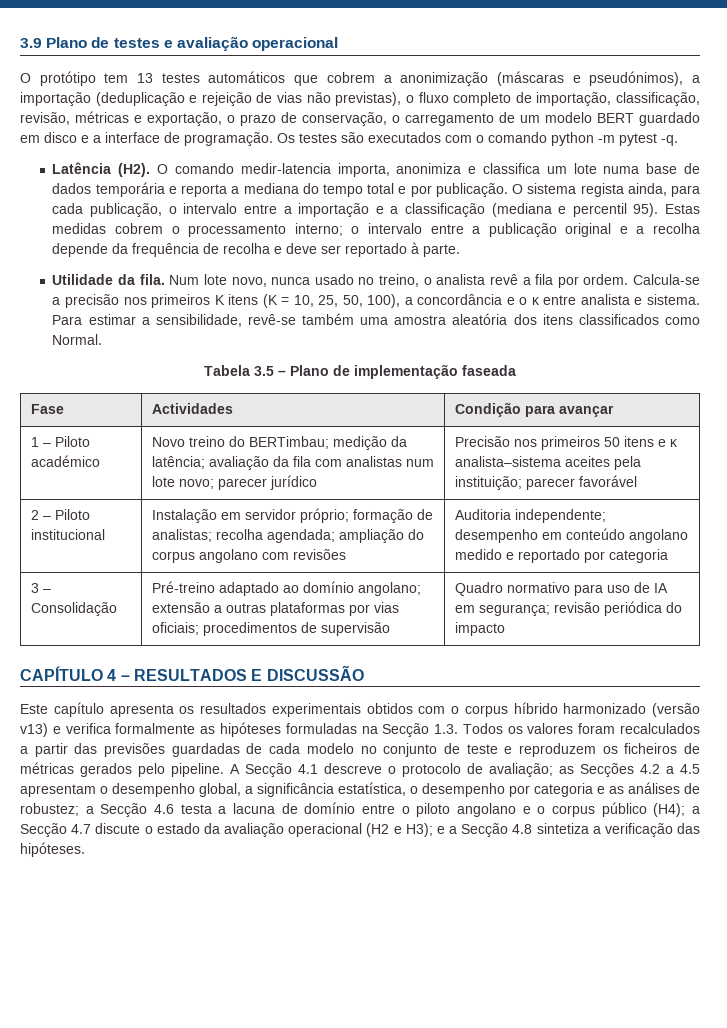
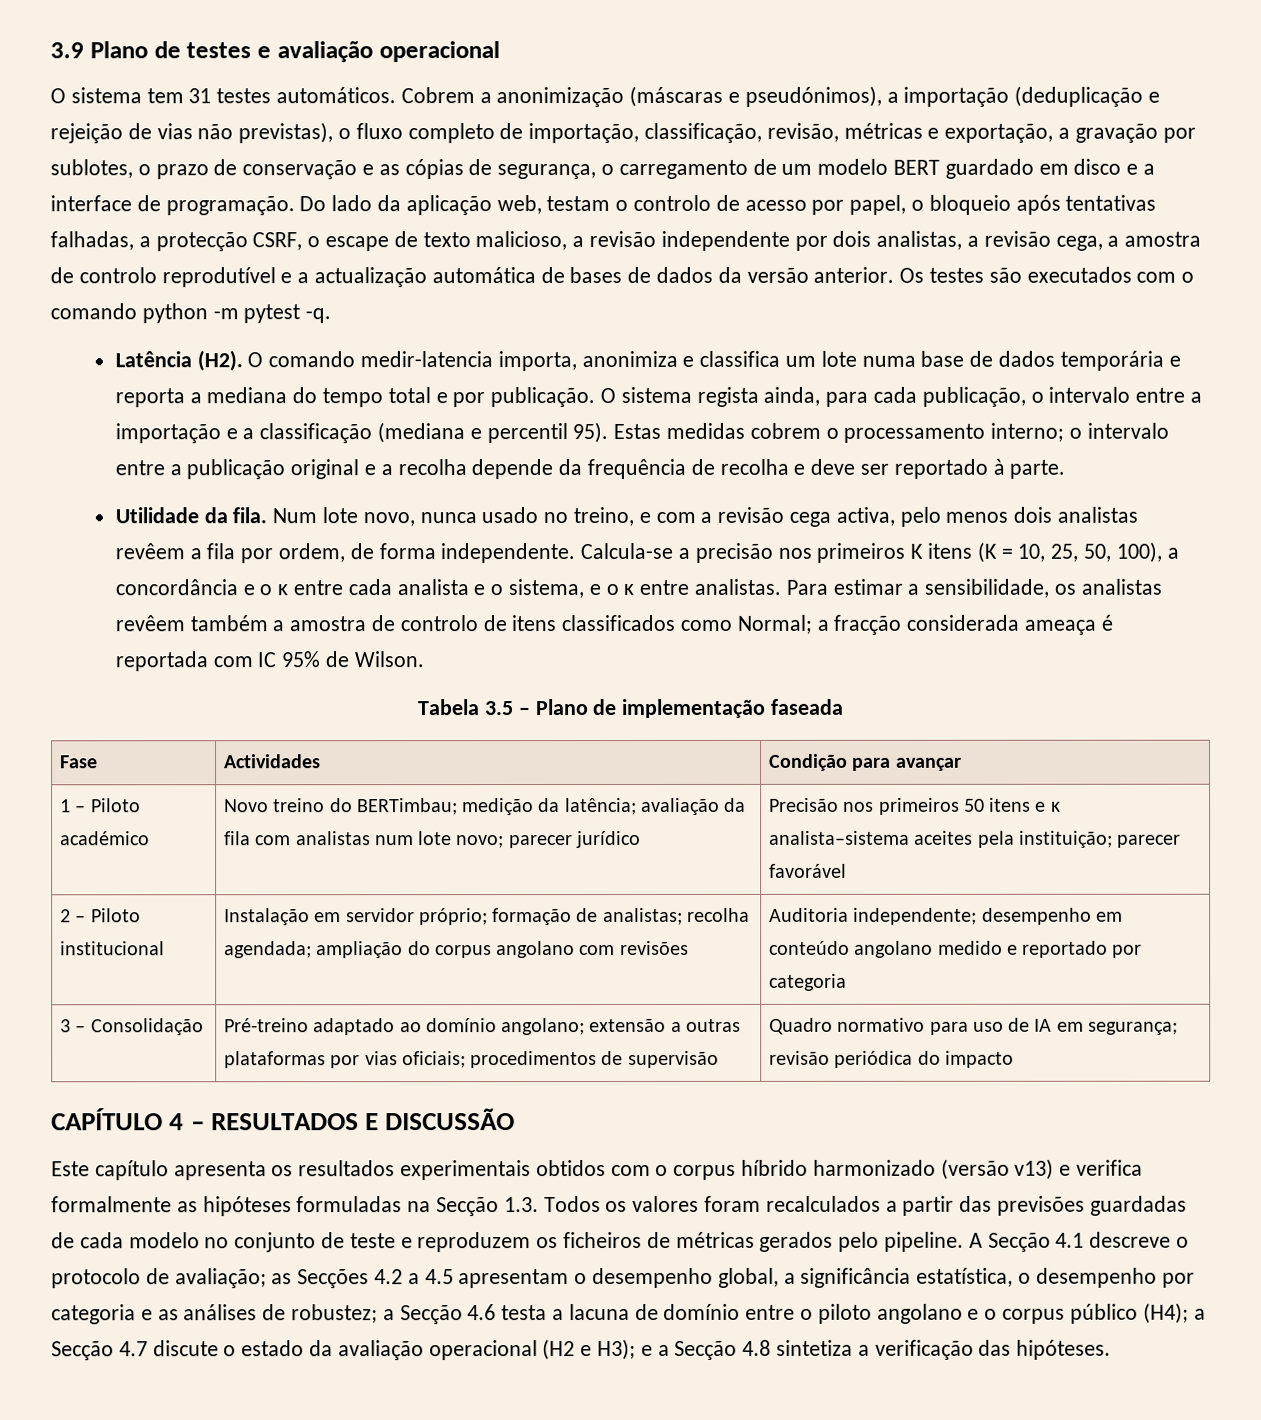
[39,71,375,86] protótipo tem 13 testes automáticos que cobrem -> [70,87,475,104] sistema tem 31 testes automáticos. Cobrem
[227,112,387,126] o prazo de conservação, -> [1058,123,1196,143] [50,159,597,180] a gravação por sublotes, o prazo de conservação e as cópias de segurança,
(273, 139) none -> [299,194,1157,216] [50,230,1202,252] [50,266,895,288] Do lado da aplicação web, testam o controlo de acesso por papel, o bloqueio após tentativas falhadas, a protecção CSRF, o escape de texto malicioso, a revisão independente por dois analistas, a revisão cega, a amostra de controlo reprodutível e a actualização automática de bases de dados da versão anterior.
[423,274,629,288] o analista revê a fila por ordem. -> [638,506,1138,527] [114,543,576,564] e com a revisão cega activa, pelo menos dois analistas revêem a fila por ordem, de forma independente.
(577, 300) none -> [347,579,392,596] cada
[647,294,700,305] [52,313,700,327] [52,334,103,345] sistema. Para estimar a sensibilidade, revê-se também uma amostra aleatória dos itens classificados como Normal. -> [490,578,1162,599] [114,614,1113,635] [114,651,424,672] o sistema, e o κ entre analistas. Para estimar a sensibilidade, os analistas revêem também a amostra de controlo de itens classificados como Normal; a fracção considerada ameaça é reportada com IC 95% de Wilson.

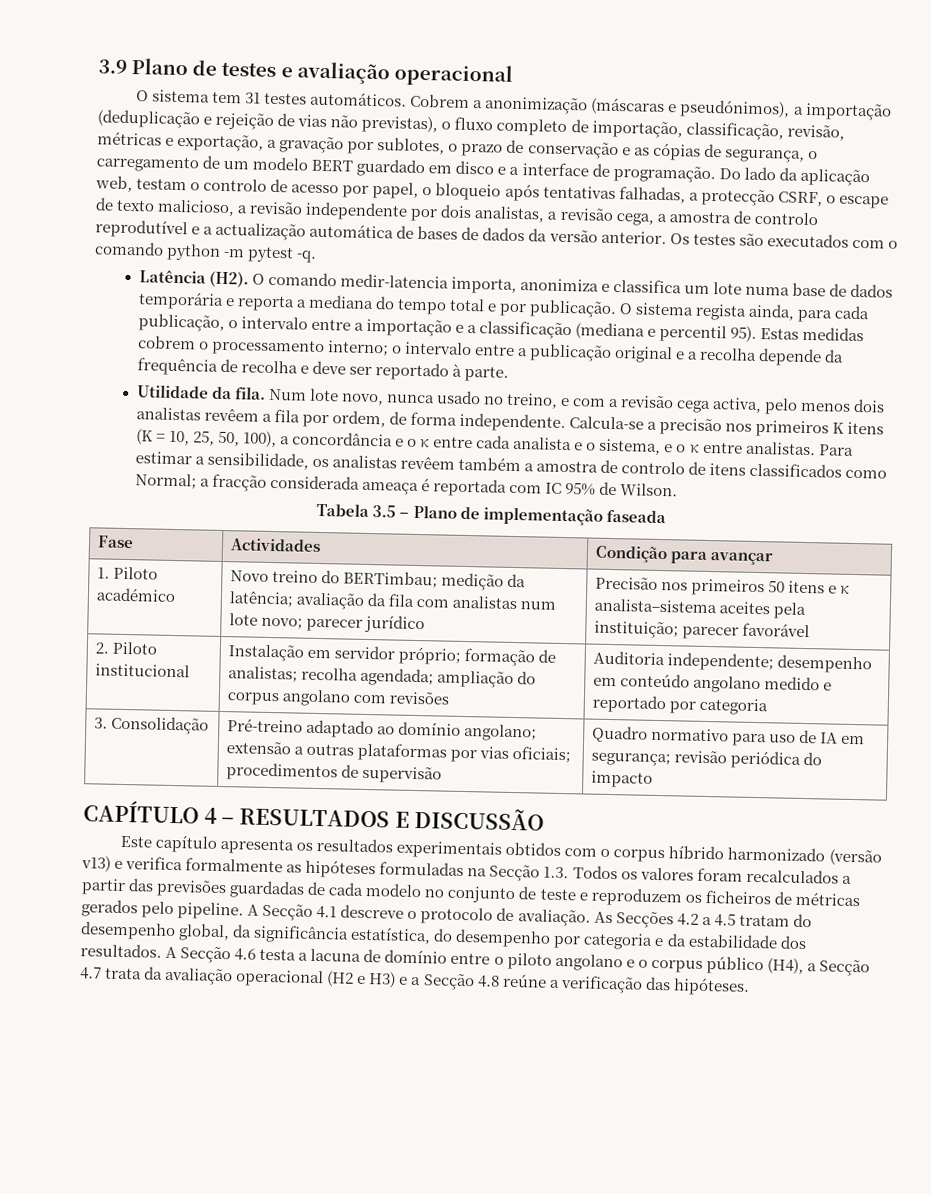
[59,799,87,813] 1 – -> [96,567,110,579] 1.
[59,909,87,923] 2 – -> [94,642,109,654] 2.
[59,1019,87,1033] 3 – -> [93,717,108,729] 3.
[174,1268,293,1289] avaliação; as -> [517,909,613,927] avaliação. As
[458,1269,588,1289] apresentam o -> [738,913,812,928] tratam do
[783,1272,796,1284] a -> [232,924,253,938] da
[1018,1272,1032,1284] o -> [433,928,454,942] do
[157,1304,395,1324] as análises de robustez; a -> [666,933,807,950] [80,943,178,959] da estabilidade dos resultados. A
[1142,1302,1189,1324] (H4); -> [766,957,804,975] (H4),
[152,1340,305,1357] discute o estado -> [105,967,143,980] trata
[597,1338,637,1361] H3); -> [368,971,397,988] H3)
[776,1339,854,1356] sintetiza -> [501,973,547,988] reúne

